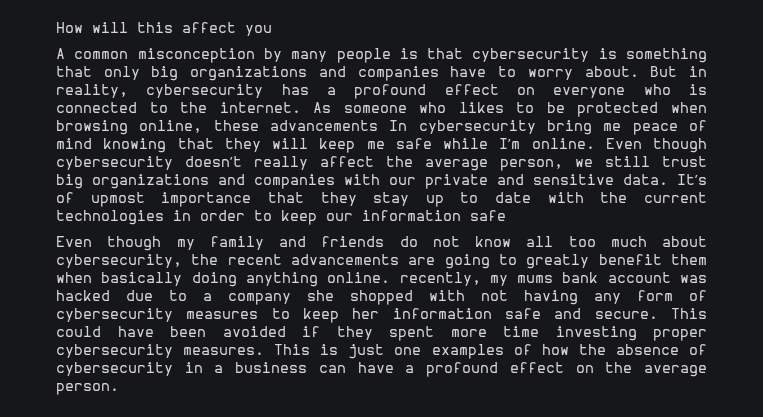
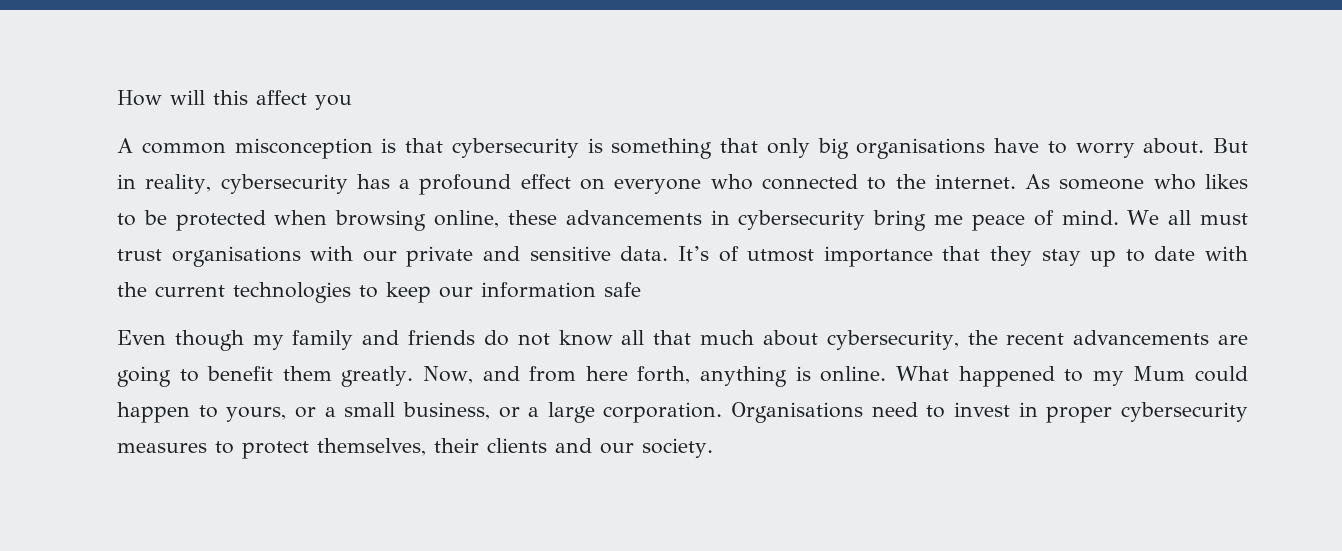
[263,48,391,63] by many people -> (373, 148) none
[190,66,439,81] organizations and companies -> [856,138,986,159] organisations
[689,84,707,95] is -> (753, 182) none
[389,120,408,131] In -> [710,210,730,225] in
[56,138,707,153] [56,156,707,171] [56,174,335,189] mind knowing that they will keep me safe while I’m online. Even though cybersecurity doesn’t really affect the average person, we still trust big organizations and companies -> [1061,210,1248,225] [117,246,301,267] mind. We all must trust organisations
[90,192,145,207] upmost -> [747,249,815,262] utmost
[173,210,245,221] in order -> (351, 292) none
[568,236,596,247] too -> [653,330,692,345] that
[526,254,590,269] greatly -> (199, 375) none
[56,272,707,287] [56,290,707,305] [56,308,707,323] [56,326,707,341] [56,344,707,359] [56,362,708,377] [56,383,119,395] when basically doing anything online. recently, my mums bank account was hacked due to a company she shopped with not having any form of cybersecurity measures to keep her information safe and secure. This could have been avoided if they spent more time investing proper cybersecurity measures. This is just one examples of how the absence of cybersecurity in a business can have a profound effect on the average person. -> [341,366,1249,387] [117,402,1248,423] [117,438,713,459] greatly. Now, and from here forth, anything is online. What happened to my Mum could happen to yours, or a small business, or a large corporation. Organisations need to invest in proper cybersecurity measures to protect themselves, their clients and our society.

